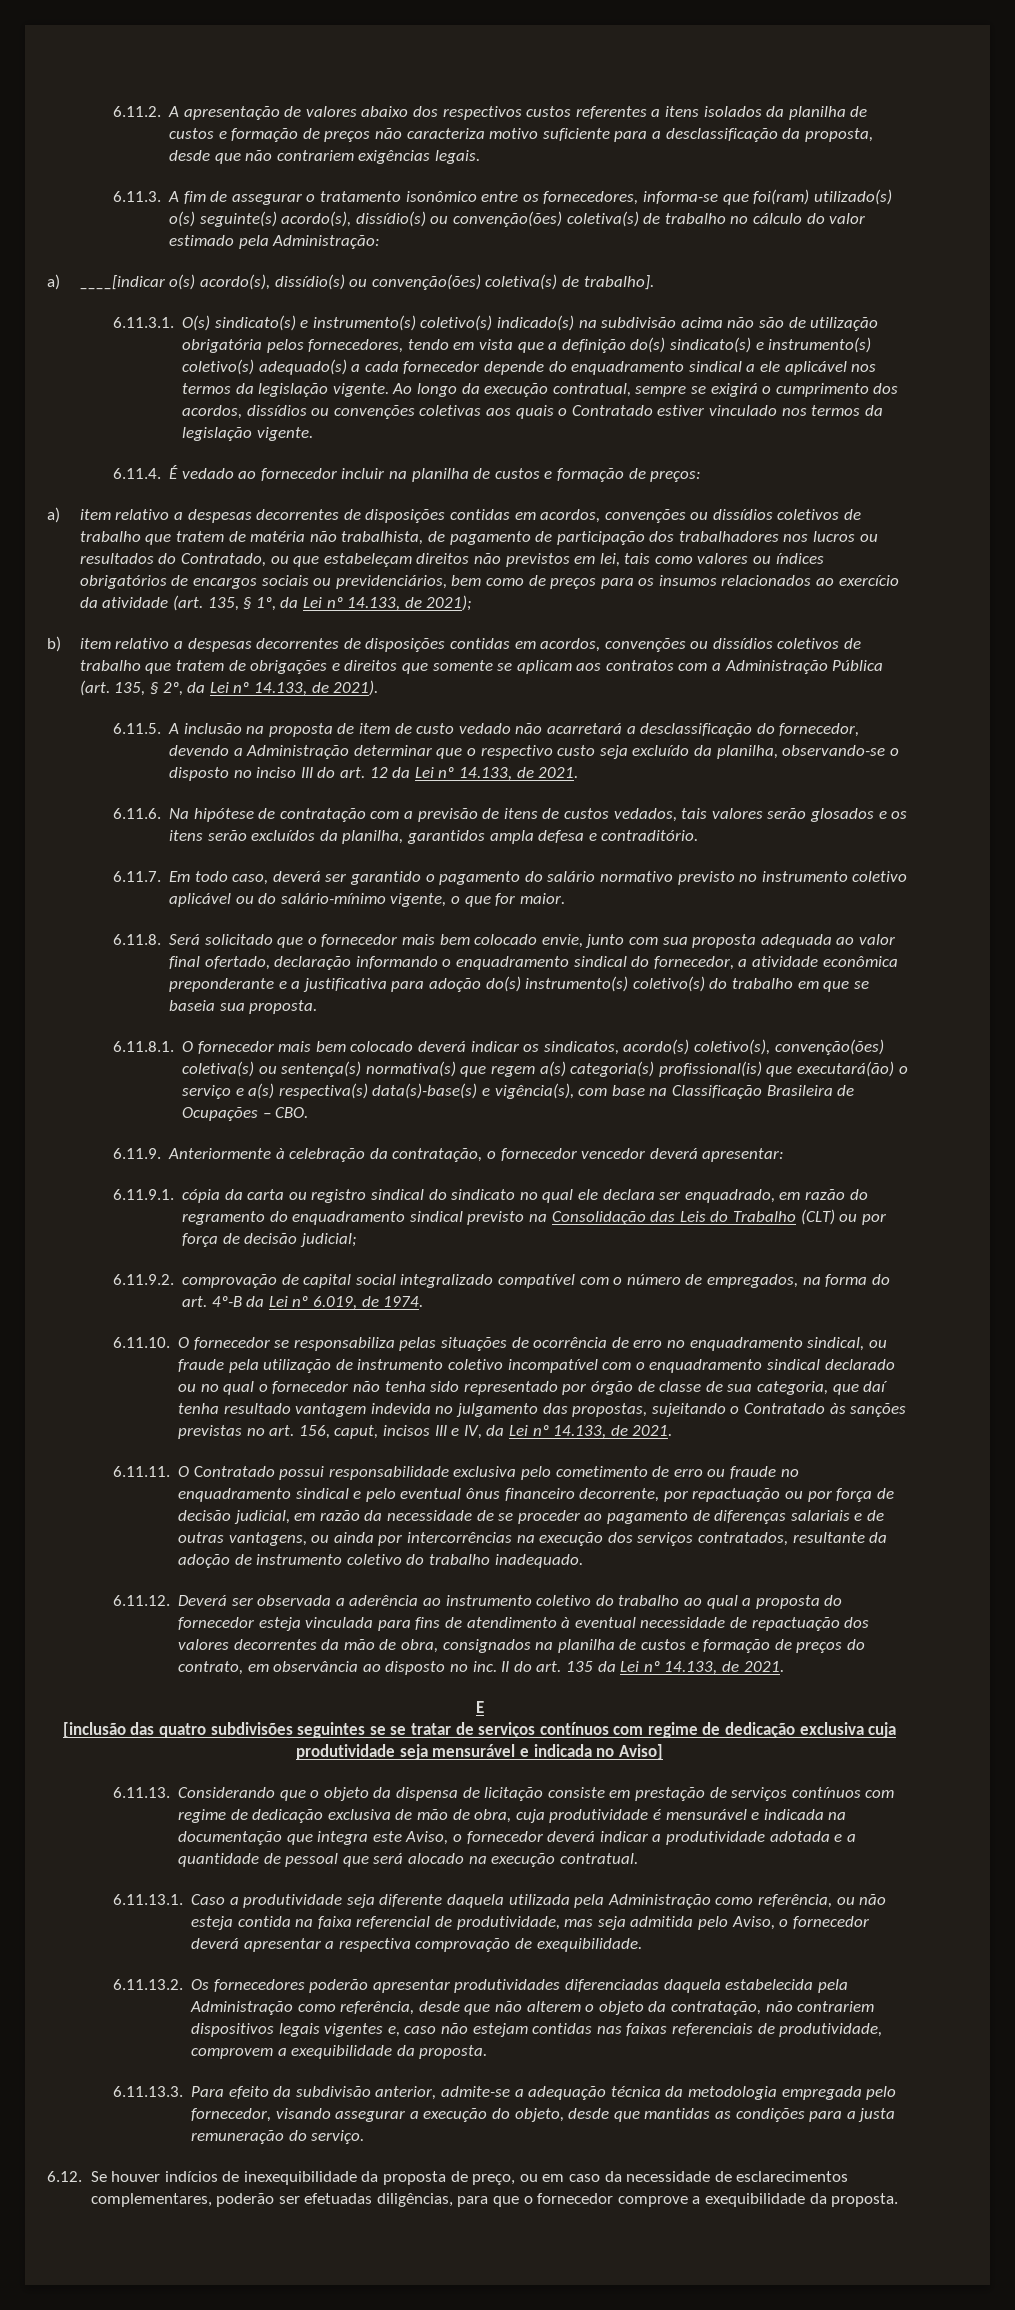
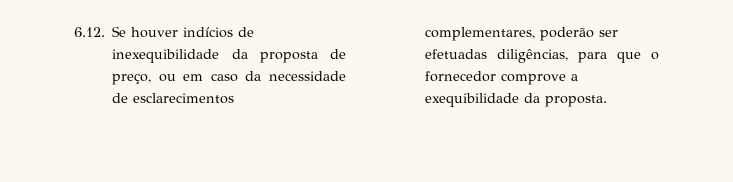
[112,106,868,120] [169,128,873,142] [169,150,481,164] [112,189,892,205] [169,211,866,227] [169,235,381,249] [47,274,654,290] [112,315,879,331] [182,337,872,353] [182,359,877,375] [182,383,899,397] [182,405,883,419] [182,427,313,441] [112,465,702,482] [47,507,862,523] [79,531,878,545] [79,553,824,567] [79,575,899,589] [79,595,473,611] [47,636,862,652] [79,660,884,674] [79,680,379,696] [112,723,860,737] [169,745,899,759] [169,767,579,781] [112,808,908,822] [169,830,699,844] [112,871,908,885] [169,893,565,907] [112,934,895,948] [169,956,898,970] [169,976,869,992] [169,1000,318,1014] [112,1039,884,1055] [182,1061,908,1077] [182,1083,855,1099] [182,1107,309,1121] [112,1148,785,1162] [112,1189,868,1203] [182,1209,886,1225] [182,1233,357,1247] [112,1274,890,1288] [182,1296,424,1310] [112,1337,887,1351] [178,1359,895,1373] [178,1381,889,1395] [178,1403,907,1417] [178,1425,673,1439] [112,1466,799,1480] [178,1488,894,1502] [178,1510,884,1524] [178,1532,888,1546] [178,1554,583,1568] [112,1595,843,1609] [178,1617,870,1631] [178,1639,865,1653] [178,1661,784,1675] [475,1701,484,1713] [62,1722,897,1738] [296,1744,663,1760] [112,1787,895,1801] [178,1809,847,1823] [178,1831,856,1845] [178,1853,638,1867] [112,1894,887,1908] [191,1916,869,1930] [191,1938,642,1952] [112,1979,848,1993] [190,2001,875,2015] [191,2023,883,2037] [191,2045,488,2059] [112,2086,897,2100] [191,2108,896,2122] [191,2130,365,2144] 6.11.2. A apresentação de valores abaixo dos respectivos custos referentes a itens isolados da planilha de custos e formação de preços não caracteriza motivo suficiente para a desclassificação da proposta, desde que não contrariem exigências legais. // 6.11.3. A fim de assegurar o tratamento isonômico entre os fornecedores, informa-se que foi(ram) utilizado(s) o(s) seguinte(s) acordo(s), dissídio(s) ou convenção(ões) coletiva(s) de trabalho no cálculo do valor estimado pela Administração: // a) ____[indicar o(s) acordo(s), dissídio(s) ou convenção(ões) coletiva(s) de trabalho]. // 6.11.3.1. O(s) sindicato(s) e instrumento(s) coletivo(s) indicado(s) na subdivisão acima não são de utilização obrigatória pelos fornecedores, tendo em vista que a definição do(s) sindicato(s) e instrumento(s) coletivo(s) adequado(s) a cada fornecedor depende do enquadramento sindical a ele aplicável nos termos da legislação vigente. Ao longo da execução contratual, sempre se exigirá o cumprimento dos acordos, dissídios ou convenções coletivas aos quais o Contratado estiver vinculado nos termos da legislação vigente. // 6.11.4. É vedado ao fornecedor incluir na planilha de custos e formação de preços: // a) item relativo a despesas decorrentes de disposições contidas em acordos, convenções ou dissídios coletivos de trabalho que tratem de matéria não trabalhista, de pagamento de participação dos trabalhadores nos lucros ou resultados do Contratado, ou que estabeleçam direitos não previstos em lei, tais como valores ou índices obrigatórios de encargos sociais ou previdenciários, bem como de preços para os insumos relacionados ao exercício da atividade (art. 135, § 1º, da Lei nº 14.133, de 2021); // b) item relativo a despesas decorrentes de disposições contidas em acordos, convenções ou dissídios coletivos de trabalho que tratem de obrigações e direitos que somente se aplicam aos contratos com a Administração Pública (art. 135, § 2º, da Lei nº 14.133, de 2021). // 6.11.5. A inclusão na proposta de item de custo vedado não acarretará a desclassificação do fornecedor, devendo a Administração determinar que o respectivo custo seja excluído da planilha, observando-se o disposto no inciso III do art. 12 da Lei nº 14.133, de 2021. // 6.11.6. Na hipótese de contratação com a previsão de itens de custos vedados, tais valores serão glosados e os itens serão excluídos da planilha, garantidos ampla defesa e contraditório. // 6.11.7. Em todo caso, deverá ser garantido o pagamento do salário normativo previsto no instrumento coletivo aplicável ou do salário-mínimo vigente, o que for maior. // 6.11.8. Será solicitado que o fornecedor mais bem colocado envie, junto com sua proposta adequada ao valor final ofertado, declaração informando o enquadramento sindical do fornecedor, a atividade econômica preponderante e a justificativa para adoção do(s) instrumento(s) coletivo(s) do trabalho em que se baseia sua proposta. // 6.11.8.1. O fornecedor mais bem colocado deverá indicar os sindicatos, acordo(s) coletivo(s), convenção(ões) coletiva(s) ou sentença(s) normativa(s) que regem a(s) categoria(s) profissional(is) que executará(ão) o serviço e a(s) respectiva(s) data(s)-base(s) e vigência(s), com base na Classificação Brasileira de Ocupações – CBO. // 6.11.9. Anteriormente à celebração da contratação, o fornecedor vencedor deverá apresentar: // 6.11.9.1. cópia da carta ou registro sindical do sindicato no qual ele declara ser enquadrado, em razão do regramento do enquadramento sindical previsto na Consolidação das Leis do Trabalho (CLT) ou por força de decisão judicial; // 6.11.9.2. comprovação de capital social integralizado compatível com o número de empregados, na forma do art. 4º-B da Lei nº 6.019, de 1974. // 6.11.10. O fornecedor se responsabiliza pelas situações de ocorrência de erro no enquadramento sindical, ou fraude pela utilização de instrumento coletivo incompatível com o enquadramento sindical declarado ou no qual o fornecedor não tenha sido representado por órgão de classe de sua categoria, que daí tenha resultado vantagem indevida no julgamento das propostas, sujeitando o Contratado às sanções previstas no art. 156, caput, incisos III e IV, da Lei nº 14.133, de 2021. // 6.11.11. O Contratado possui responsabilidade exclusiva pelo cometimento de erro ou fraude no enquadramento sindical e pelo eventual ônus financeiro decorrente, por repactuação ou por força de decisão judicial, em razão da necessidade de se proceder ao pagamento de diferenças salariais e de outras vantagens, ou ainda por intercorrências na execução dos serviços contratados, resultante da adoção de instrumento coletivo do trabalho inadequado. // 6.11.12. Deverá ser observada a aderência ao instrumento coletivo do trabalho ao qual a proposta do fornecedor esteja vinculada para fins de atendimento à eventual necessidade de repactuação dos valores decorrentes da mão de obra, consignados na planilha de custos e formação de preços do contrato, em observância ao disposto no inc. II do art. 135 da Lei nº 14.133, de 2021. // E // [inclusão das quatro subdivisões seguintes se se tratar de serviços contínuos com regime de dedicação exclusiva cuja produtividade seja mensurável e indicada no Aviso] // 6.11.13. Considerando que o objeto da dispensa de licitação consiste em prestação de serviços contínuos com regime de dedicação exclusiva de mão de obra, cuja produtividade é mensurável e indicada na documentação que integra este Aviso, o fornecedor deverá indicar a produtividade adotada e a quantidade de pessoal que será alocado na execução contratual. // 6.11.13.1. Caso a produtividade seja diferente daquela utilizada pela Administração como referência, ou não esteja contida na faixa referencial de produtividade, mas seja admitida pelo Aviso, o fornecedor deverá apresentar a respectiva comprovação de exequibilidade. // 6.11.13.2. Os fornecedores poderão apresentar produtividades diferenciadas daquela estabelecida pela Administração como referência, desde que não alterem o objeto da contratação, não contrariem dispositivos legais vigentes e, caso não estejam contidas nas faixas referenciais de produtividade, comprovem a exequibilidade da proposta. // 6.11.13.3. Para efeito da subdivisão anterior, admite-se a adequação técnica da metodologia empregada pelo fornecedor, visando assegurar a execução do objeto, desde que mantidas as condições para a justa remuneração do serviço. // -> (74, 32) none

